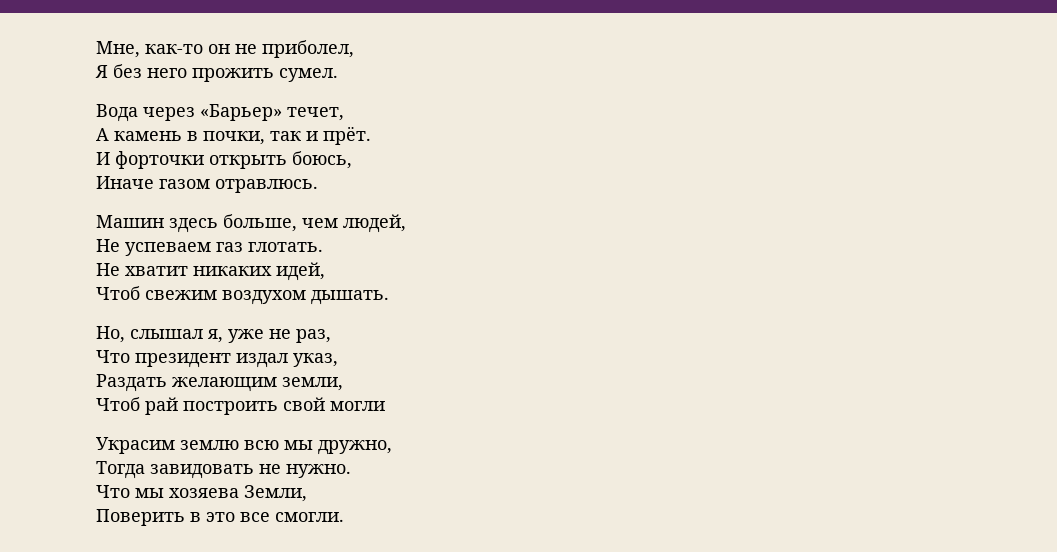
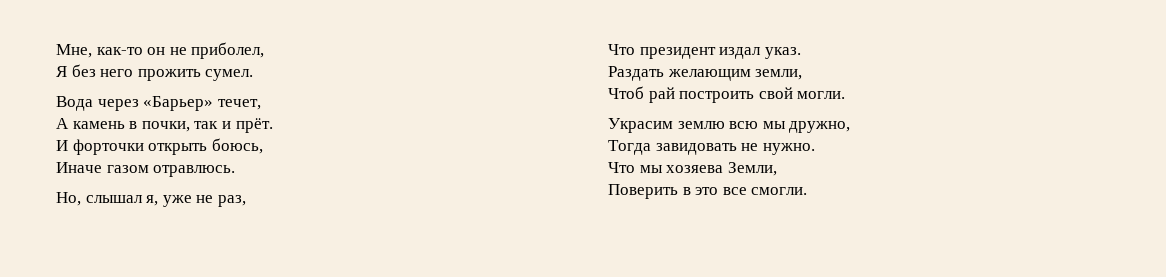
[96,214,406,233] [96,239,323,256] [96,262,325,281] [96,286,389,305] // Машин здесь больше, чем людей, // Не успеваем газ глотать. // Не хватит никаких идей, // Чтоб свежим воздухом дышать. -> (236, 171) none
[293,353,338,367] указ, -> [764,47,801,59] указ.
[330,401,385,411] могли -> [797,91,846,99] могли.

